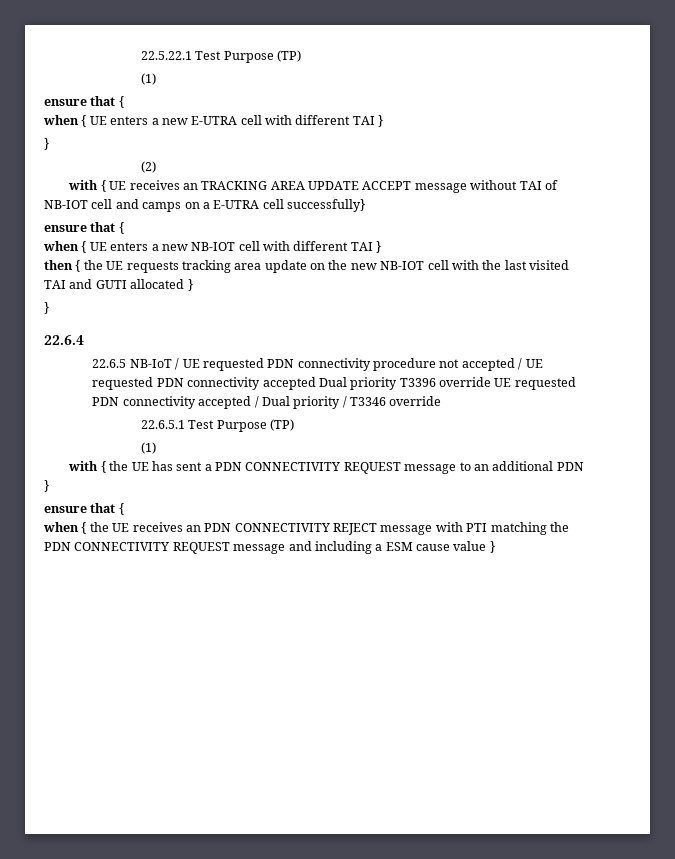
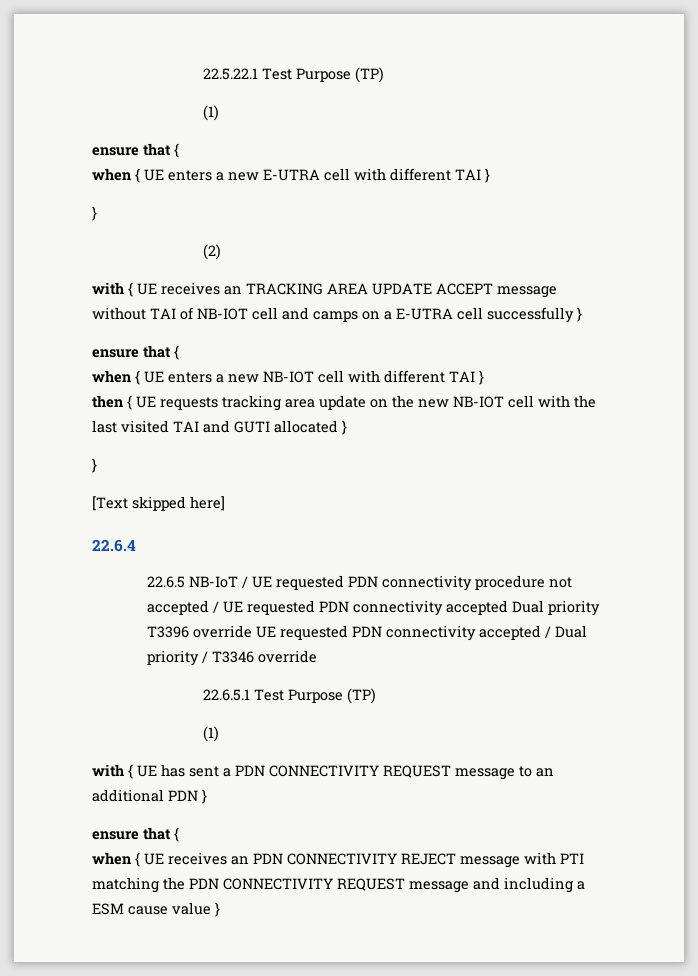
[287,199,365,212] successfully} -> [487,307,582,323] successfully }
[83,260,103,270] the -> (132, 402) none
(49, 308) none -> [92,496,225,511] // [Text skipped here]
[109,461,129,471] the -> (133, 771) none
[89,522,109,532] the -> (140, 859) none

